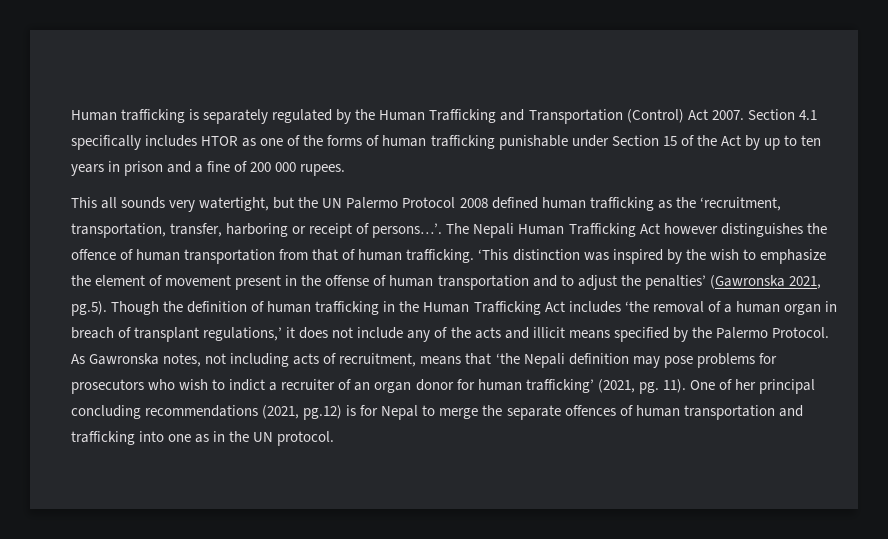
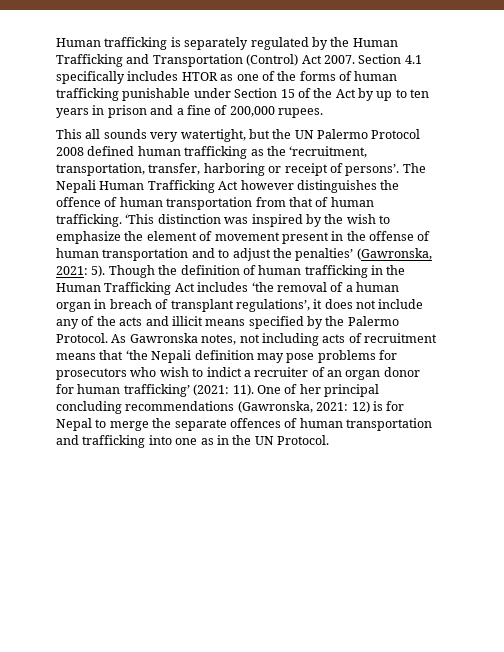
[250,162,297,172] 200 000 -> [229,106,275,117] 200,000
[372,223,443,238] persons…’. -> [345,164,400,176] persons’.
[709,275,821,289] [71,301,107,316] (Gawronska 2021, pg.5). -> [356,248,432,260] [56,265,106,277] (Gawronska, 2021: 5).
[203,327,283,341] regulations,’ -> [235,299,310,312] regulations’,
[339,353,417,367] recruitment, -> [364,333,437,343] recruitment
[597,379,659,394] (2021, pg. -> [193,384,230,396] (2021:
[262,405,343,420] (2021, pg.12) -> [237,401,370,413] (Gawronska, 2021: 12)
[277,431,335,446] protocol. -> [277,435,329,445] Protocol.

